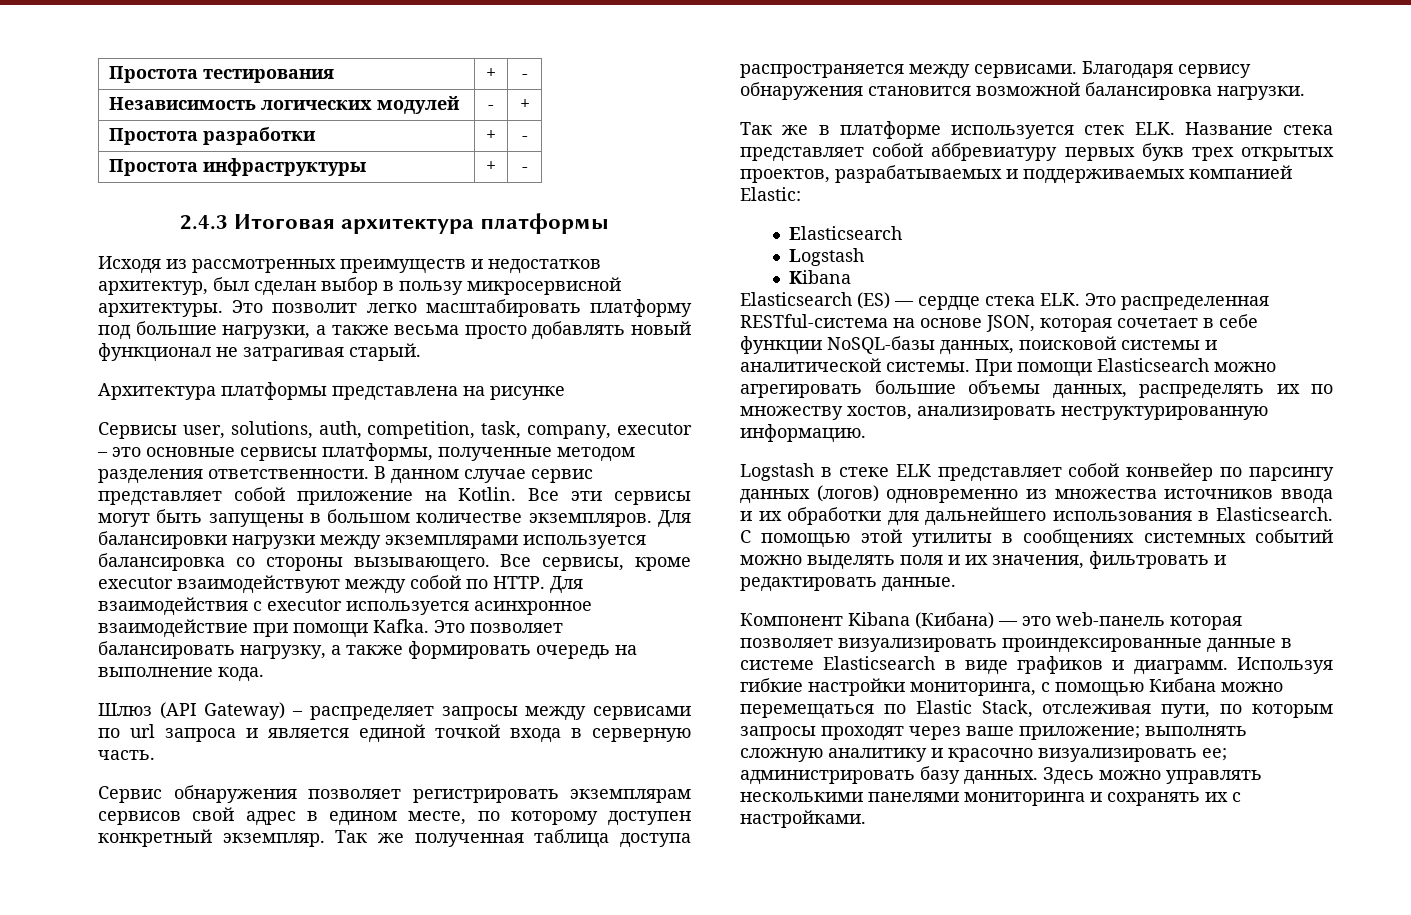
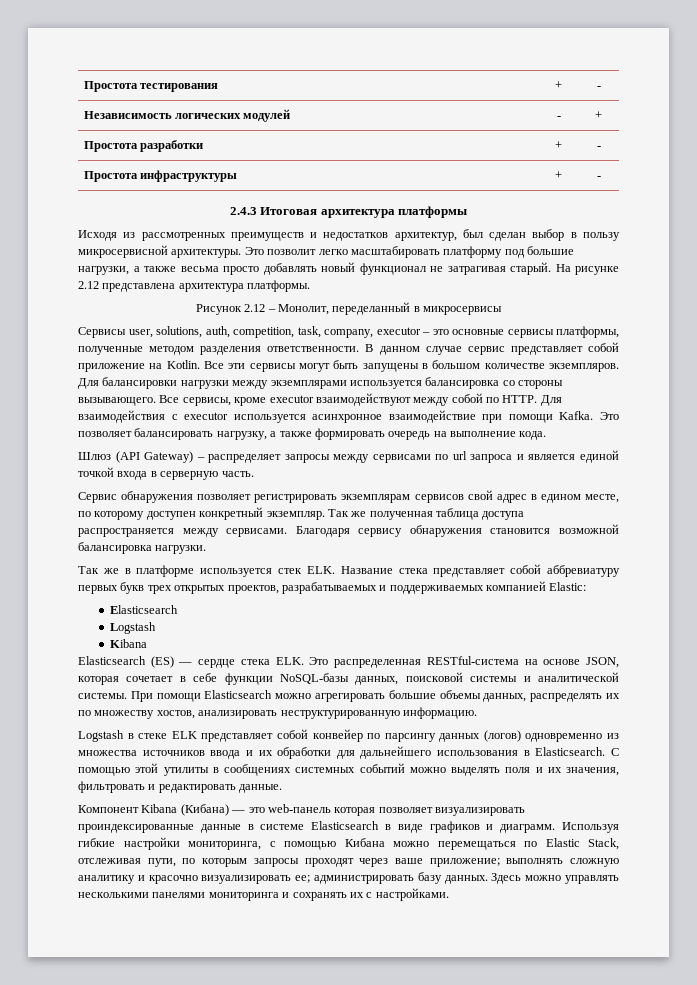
[98,382,565,401] // Архитектура платформы представлена на рисунке -> [555,264,619,275] [78,280,311,292] [195,302,503,315] На рисунке 2.12 представлена архитектура платформы. // Рисунок 2.12 – Монолит, переделанный в микросервисы

